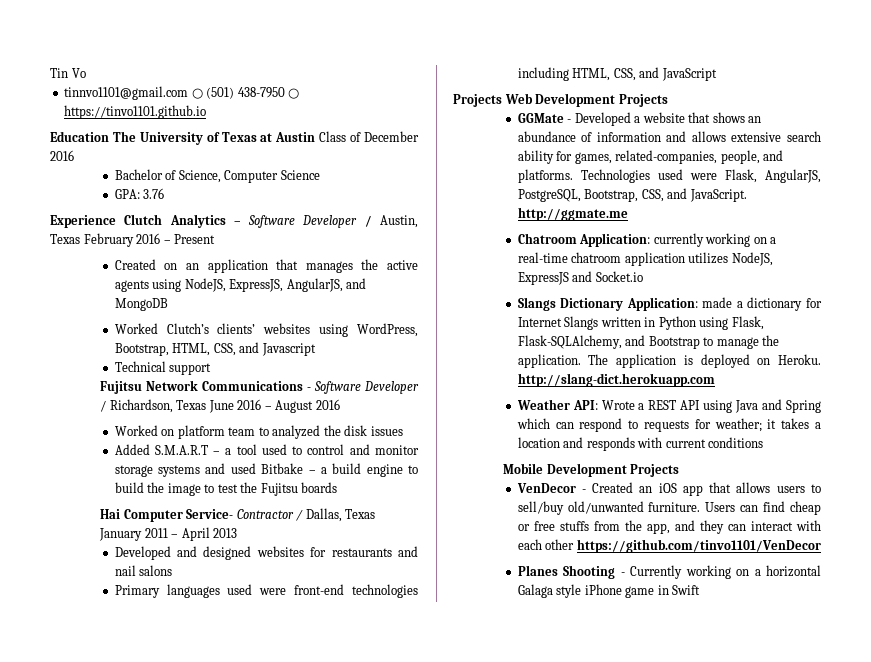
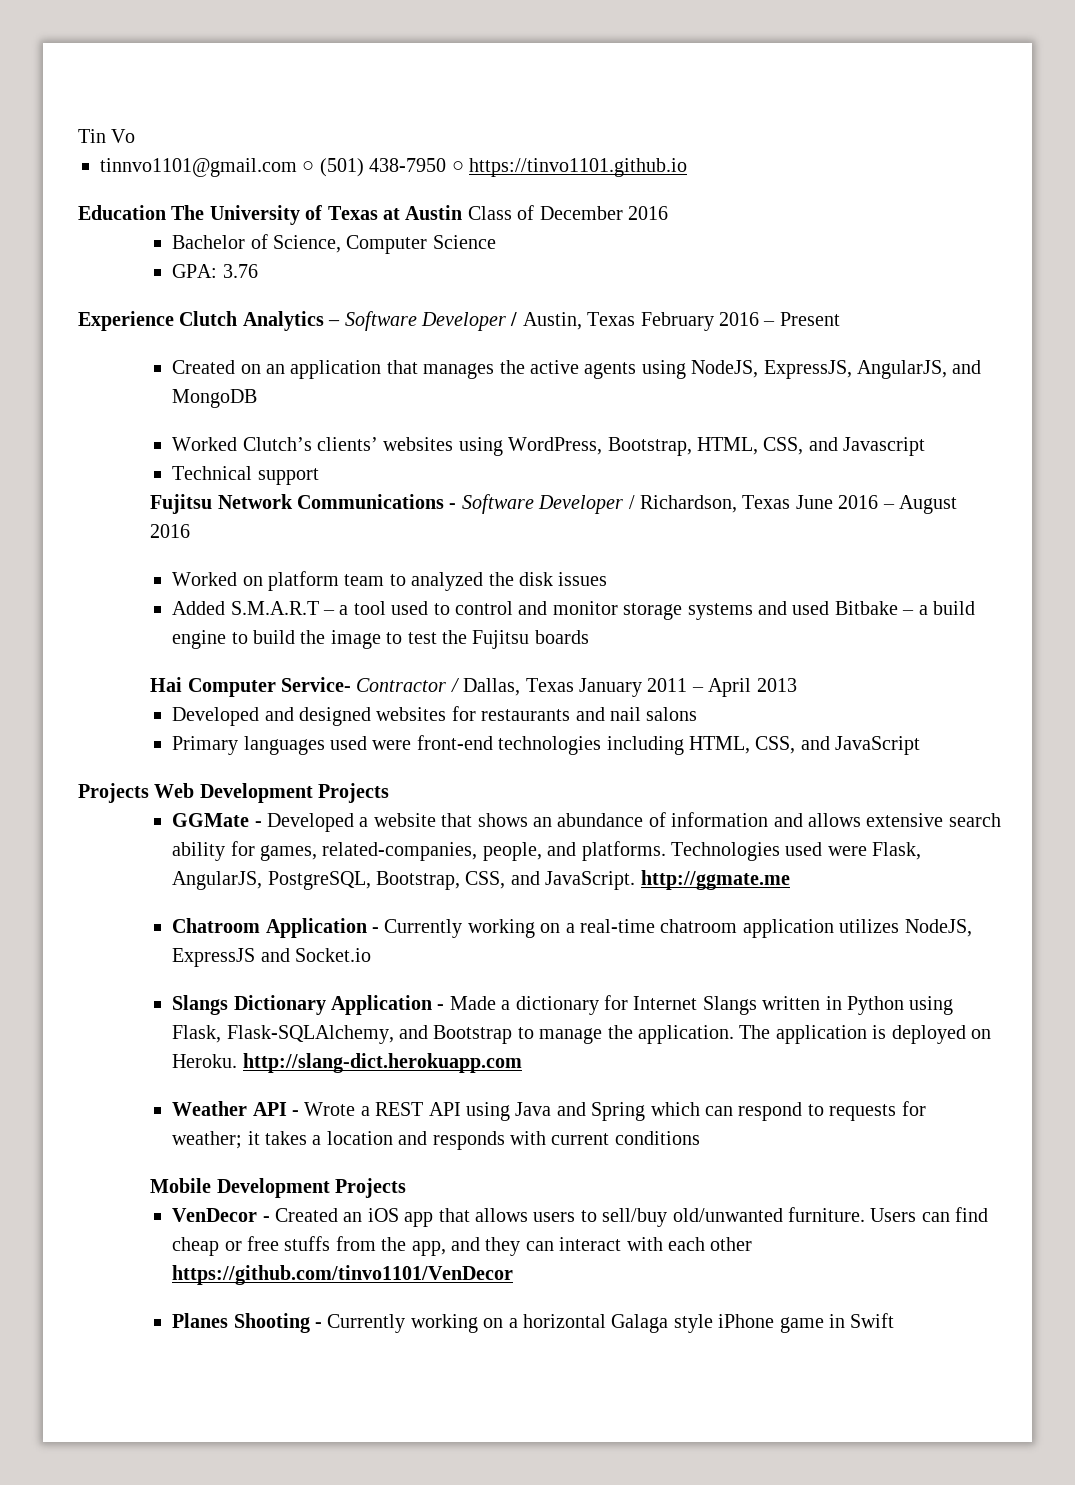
[579,233,704,247] Application: currently -> [265,918,463,938] Application - Currently
[626,297,733,311] Application: made -> [331,995,496,1015] Application - Made
[572,400,598,410] API: -> [252,1102,300,1116] API -

